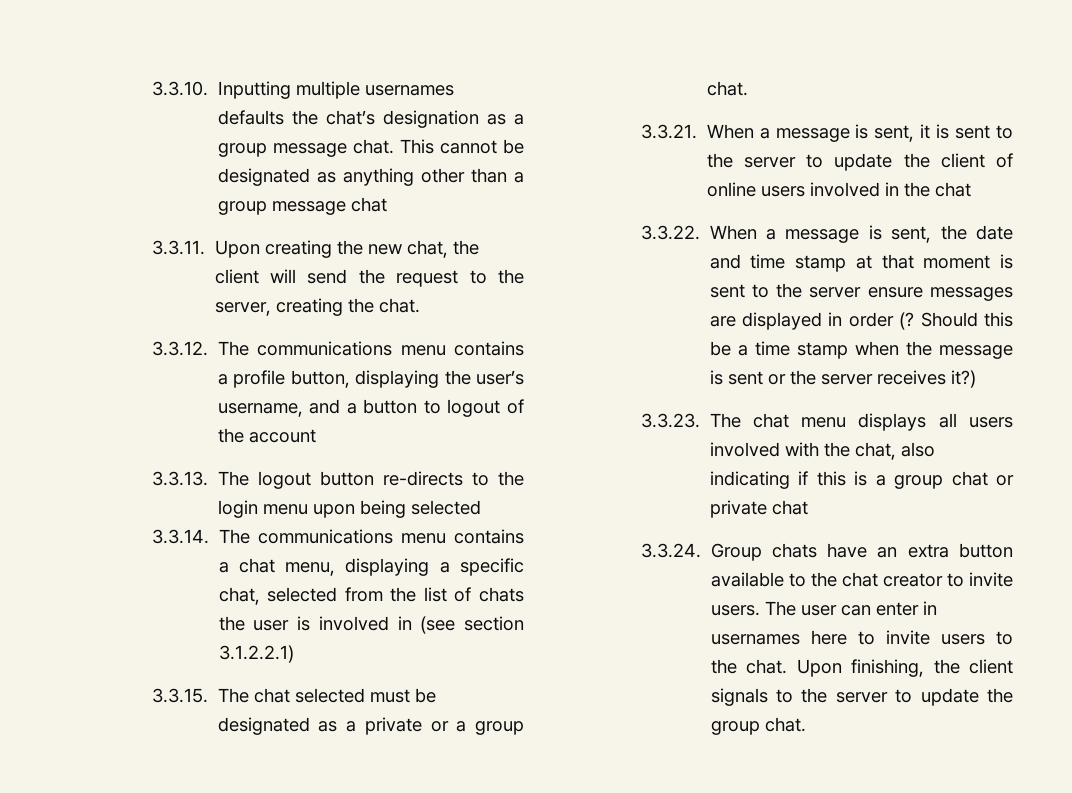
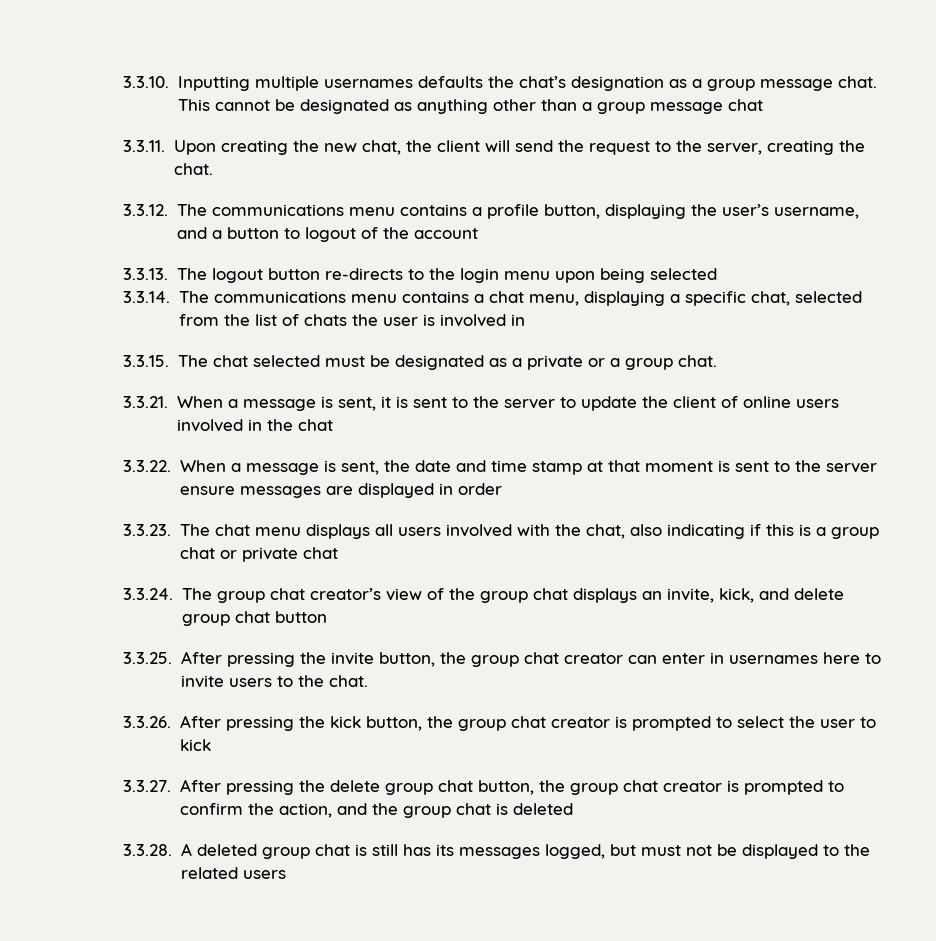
[420,616,524,634] [218,645,294,663] (see section 3.1.2.2.1) -> (525, 320) none
[899,312,1013,330] [709,341,1013,359] [709,370,976,388] (? Should this be a time stamp when the message is sent or the server receives it?) -> (502, 489) none
[710,543,1013,561] [710,572,1013,587] [710,601,837,616] Group chats have an extra button available to the chat creator to invite users. The user -> [181,588,844,603] [181,611,327,626] [122,651,623,667] The group chat creator’s view of the group chat displays an invite, kick, and delete group chat button // 3.3.25. After pressing the invite button, the group chat creator
[796,659,1013,677] [710,688,1013,706] [710,717,806,735] Upon finishing, the client signals to the server to update the group chat. -> [122,715,876,731] [179,739,211,751] [122,779,844,795] [179,803,573,818] [122,843,870,859] [180,867,286,879] // 3.3.26. After pressing the kick button, the group chat creator is prompted to select the user to kick // 3.3.27. After pressing the delete group chat button, the group chat creator is prompted to confirm the action, and the group chat is deleted // 3.3.28. A deleted group chat is still has its messages logged, but must not be displayed to the related users

